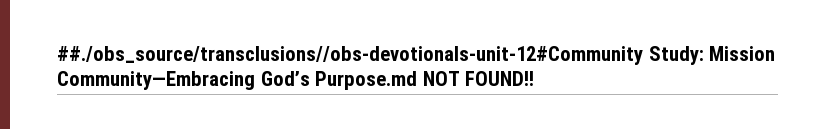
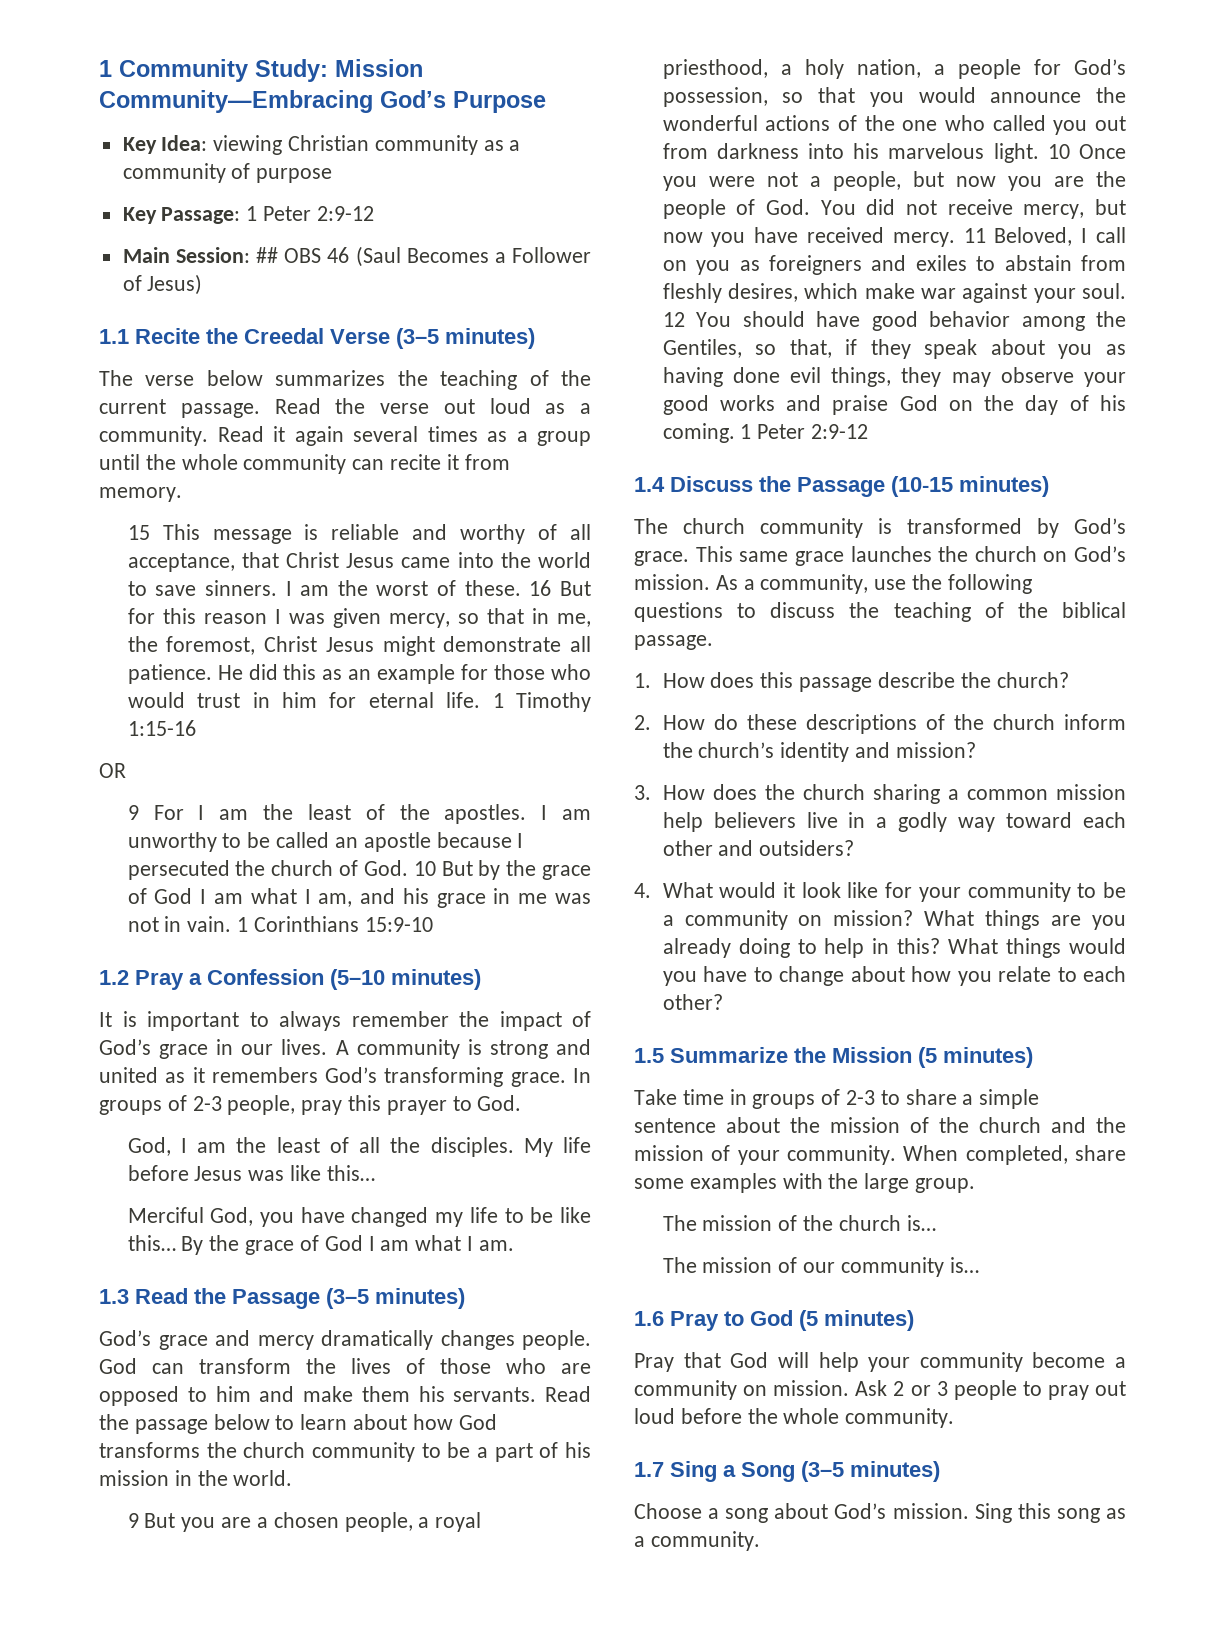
[57,46,643,65] ##./obs_source/transclusions//obs-devotionals-unit-12#Community -> [99,59,248,82] 1 Community
[315,71,535,90] Purpose.md NOT FOUND!! -> [453,91,546,113] [122,135,521,155] [122,163,333,183] [122,206,374,224] [122,246,591,267] [122,274,203,295] [99,328,535,349] [99,370,591,390] [99,398,591,418] [99,426,591,446] [99,454,510,474] [99,487,182,502] [127,524,591,544] [127,552,591,572] [127,580,591,596] [127,608,592,628] [127,636,591,656] [127,664,591,684] [127,692,591,712] [127,720,196,736] [99,763,126,778] [127,804,591,824] [127,832,524,852] [127,860,592,880] [127,888,591,908] [127,916,433,932] [99,969,481,990] [99,1011,591,1031] [99,1039,591,1059] [99,1067,591,1087] [99,1095,522,1115] [127,1137,591,1157] [127,1165,375,1181] [127,1207,591,1227] [127,1235,514,1255] [99,1288,465,1309] [99,1330,591,1350] [99,1358,591,1374] [99,1386,591,1406] [99,1414,497,1434] [99,1442,592,1462] [99,1470,293,1486] [127,1512,482,1532] [662,59,1126,79] [662,87,1126,107] [662,115,1126,135] [662,143,1126,163] [662,171,1126,191] [662,199,1126,219] [662,227,1126,247] [662,255,1126,275] [662,283,1126,303] [662,311,1126,331] [662,339,1126,359] [662,367,1126,387] [662,395,1126,415] [662,423,869,443] [634,476,1049,497] [634,518,1126,538] [634,546,1126,566] [634,574,1032,594] [634,602,1126,622] [634,635,713,650] [634,672,1069,692] [634,714,1126,734] [662,742,976,762] [634,784,1126,804] [662,812,1126,832] [662,840,855,856] [634,882,1126,902] [662,910,1126,930] [662,938,1126,958] [662,966,1126,986] [662,994,723,1010] [634,1047,1033,1068] [634,1089,1040,1109] [634,1117,1126,1133] [634,1145,1126,1165] [634,1173,976,1193] [662,1215,936,1231] [662,1257,979,1277] [634,1310,914,1331] [634,1352,1126,1372] [634,1380,1126,1400] [634,1408,955,1428] [634,1461,940,1482] [634,1503,1126,1523] [634,1531,760,1551] Purpose // Key Idea: viewing Christian community as a community of purpose // Key Passage: 1 Peter 2:9-12 // Main Session: ## OBS 46 (Saul Becomes a Follower of Jesus) // 1.1 Recite the Creedal Verse (3–5 minutes) // The verse below summarizes the teaching of the current passage. Read the verse out loud as a community. Read it again several times as a group until the whole community can recite it from memory. // 15 This message is reliable and worthy of all acceptance, that Christ Jesus came into the world to save sinners. I am the worst of these. 16 But for this reason I was given mercy, so that in me, the foremost, Christ Jesus might demonstrate all patience. He did this as an example for those who would trust in him for eternal life. 1 Timothy 1:15-16 // OR // 9 For I am the least of the apostles. I am unworthy to be called an apostle because I persecuted the church of God. 10 But by the grace of God I am what I am, and his grace in me was not in vain. 1 Corinthians 15:9-10 // 1.2 Pray a Confession (5–10 minutes) // It is important to always remember the impact of God’s grace in our lives. A community is strong and united as it remembers God’s transforming grace. In groups of 2-3 people, pray this prayer to God. // God, I am the least of all the disciples. My life before Jesus was like this… // Merciful God, you have changed my life to be like this… By the grace of God I am what I am. // 1.3 Read the Passage (3–5 minutes) // God’s grace and mercy dramatically changes people. God can transform the lives of those who are opposed to him and make them his servants. Read the passage below to learn about how God transforms the church community to be a part of his mission in the world. // 9 But you are a chosen people, a royal priesthood, a holy nation, a people for God’s possession, so that you would announce the wonderful actions of the one who called you out from darkness into his marvelous light. 10 Once you were not a people, but now you are the people of God. You did not receive mercy, but now you have received mercy. 11 Beloved, I call on you as foreigners and exiles to abstain from fleshly desires, which make war against your soul. 12 You should have good behavior among the Gentiles, so that, if they speak about you as having done evil things, they may observe your good works and praise God on the day of his coming. 1 Peter 2:9-12 // 1.4 Discuss the Passage (10-15 minutes) // The church community is transformed by God’s grace. This same grace launches the church on God’s mission. As a community, use the following questions to discuss the teaching of the biblical passage. // 1. How does this passage describe the church? // 2. How do these descriptions of the church inform the church’s identity and mission? // 3. How does the church sharing a common mission help believers live in a godly way toward each other and outsiders? // 4. What would it look like for your community to be a community on mission? What things are you already doing to help in this? What things would you have to change about how you relate to each other? // 1.5 Summarize the Mission (5 minutes) // Take time in groups of 2-3 to share a simple sentence about the mission of the church and the mission of your community. When completed, share some examples with the large group. // The mission of the church is… // The mission of our community is… // 1.6 Pray to God (5 minutes) // Pray that God will help your community become a community on mission. Ask 2 or 3 people to pray out loud before the whole community. // 1.7 Sing a Song (3–5 minutes) // Choose a song about God’s mission. Sing this song as a community.

